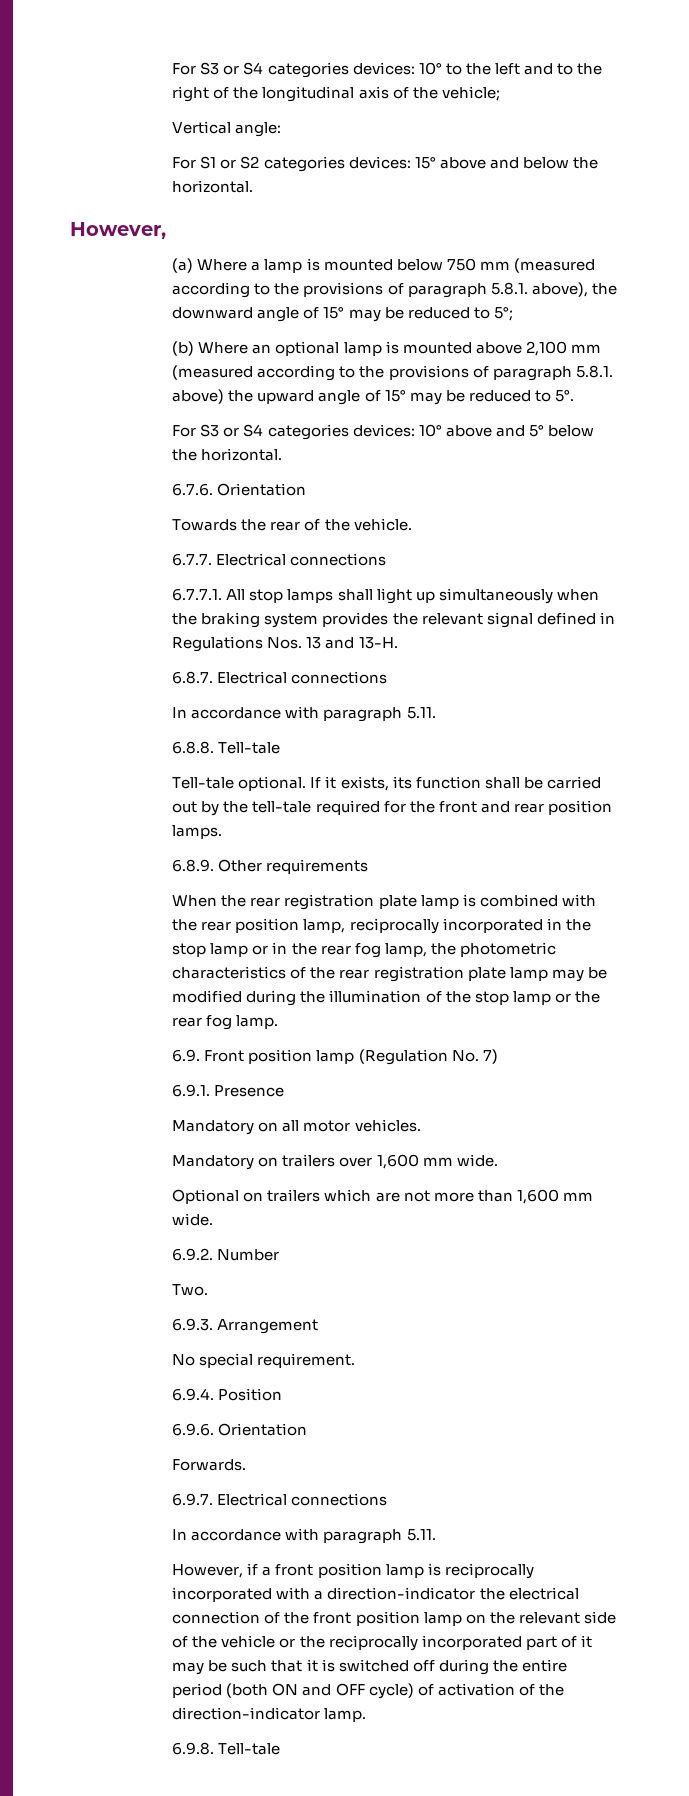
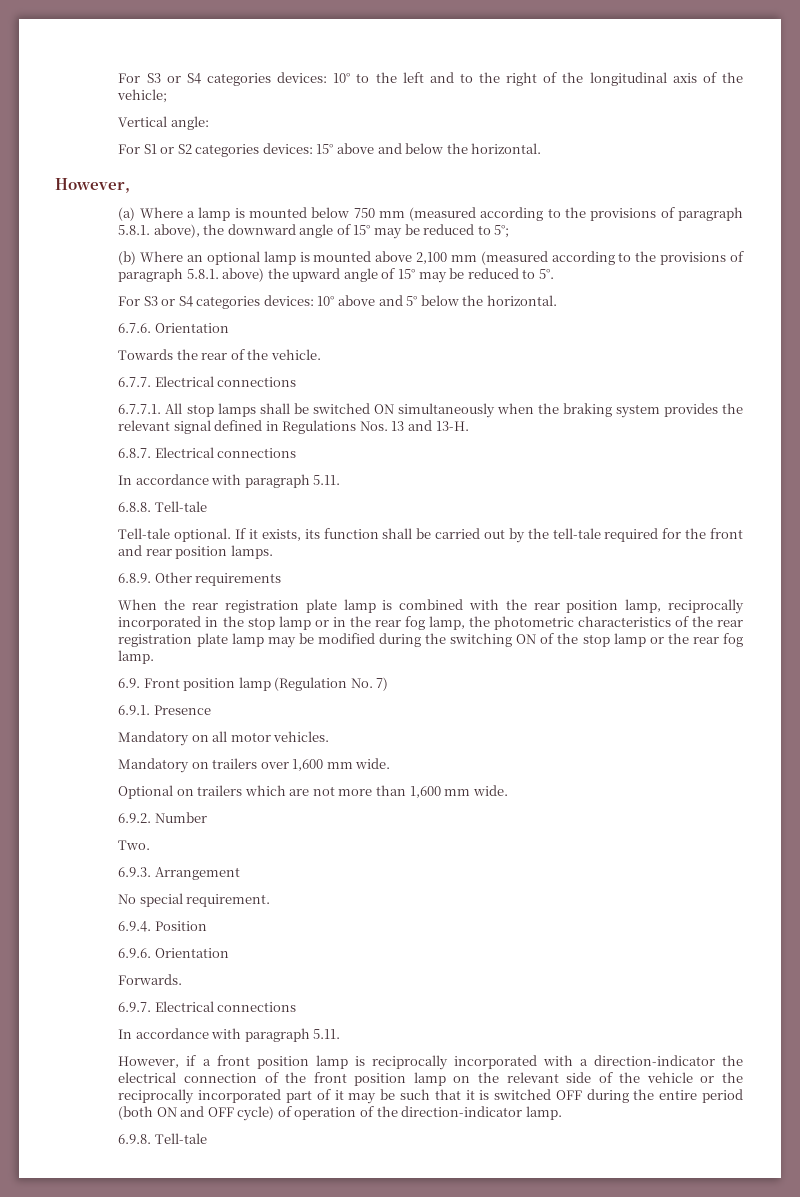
[376,588,435,604] light up -> [293,403,394,414] be switched ON
[329,990,422,1003] illumination -> [450,633,537,647] switching ON
[412,1660,435,1672] off -> [555,1090,582,1100] OFF
[437,1683,515,1696] activation -> [294,1107,357,1120] operation

